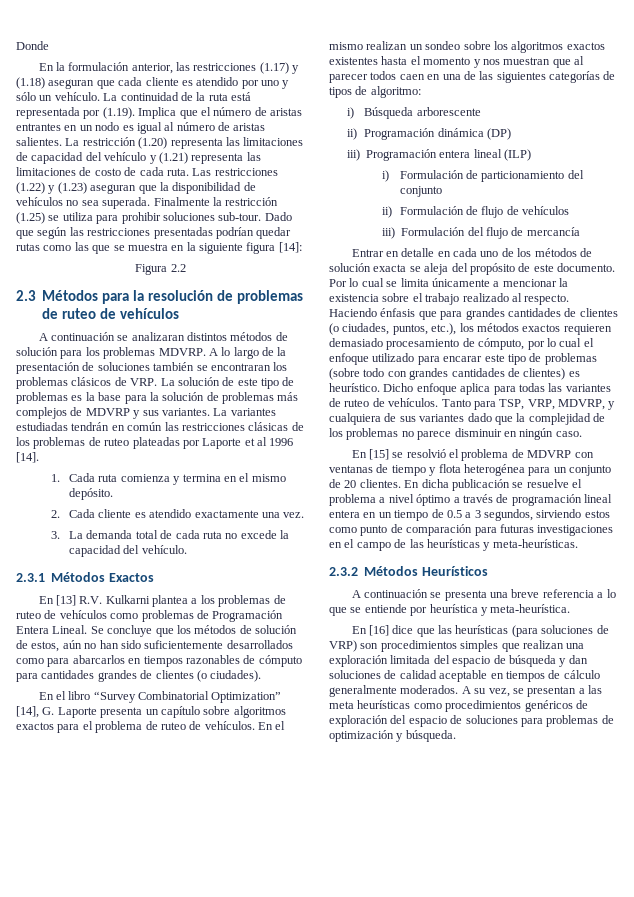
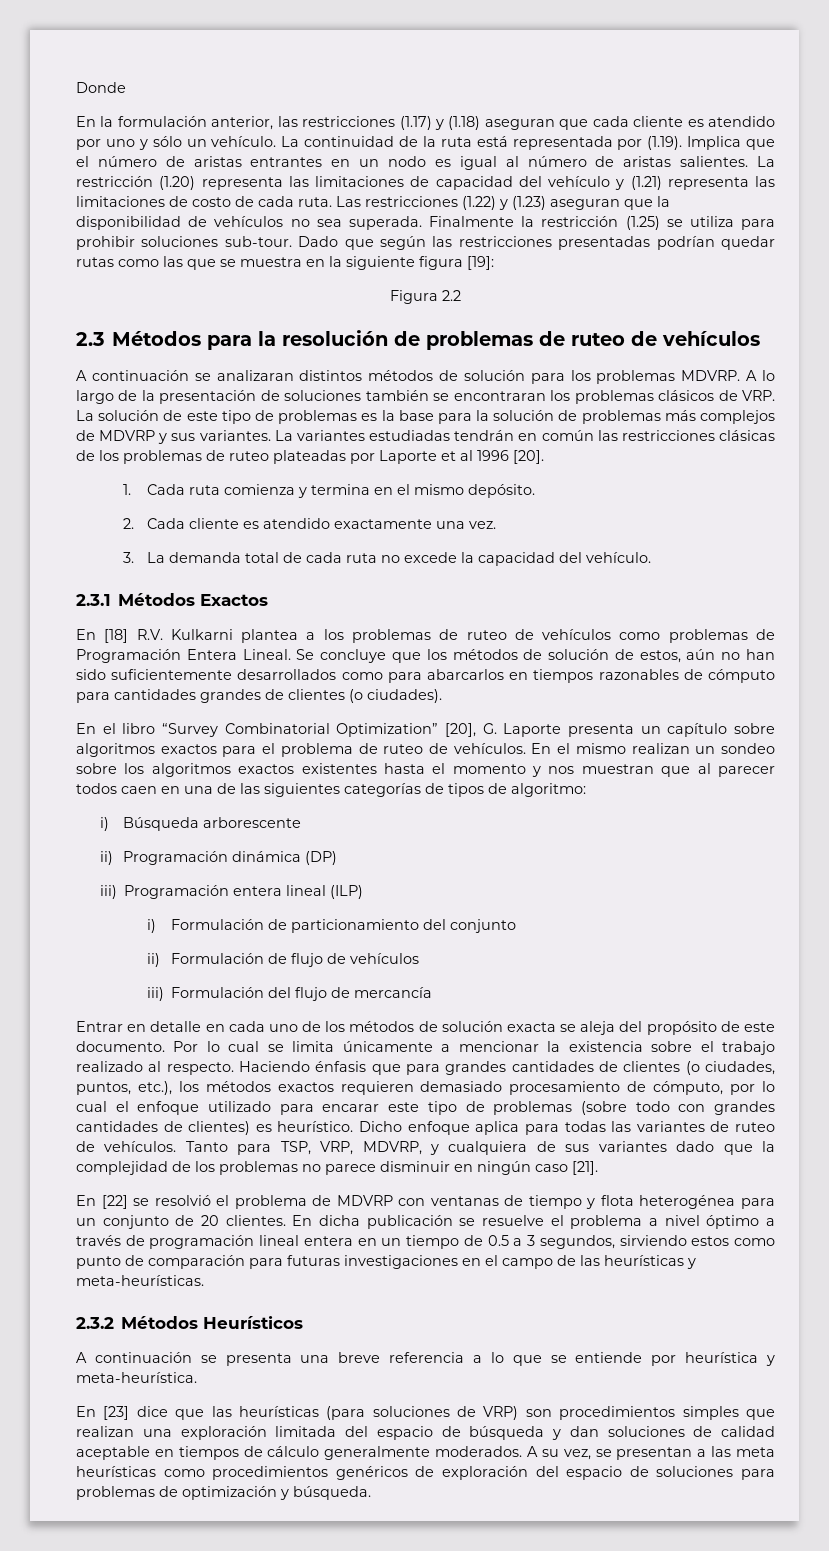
[278,242,302,253] [14]: -> [467,256,494,270] [19]:
[16,452,39,463] [14]. -> [513,450,544,464] [20].
[55,595,76,606] [13] -> [104,629,129,643] [18]
[16,706,39,718] [14], -> [445,723,476,737] [20],
[555,431,582,437] [351,449,389,460] caso. // En [15] -> [535,1161,598,1175] [76,1195,128,1209] caso [21]. // En [22]
[368,625,389,636] [16] -> [103,1406,130,1420] [23]

